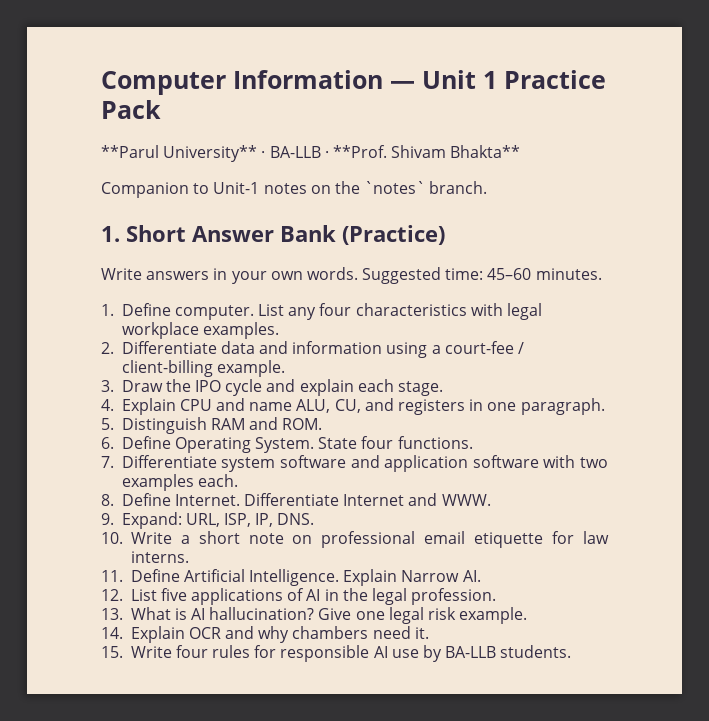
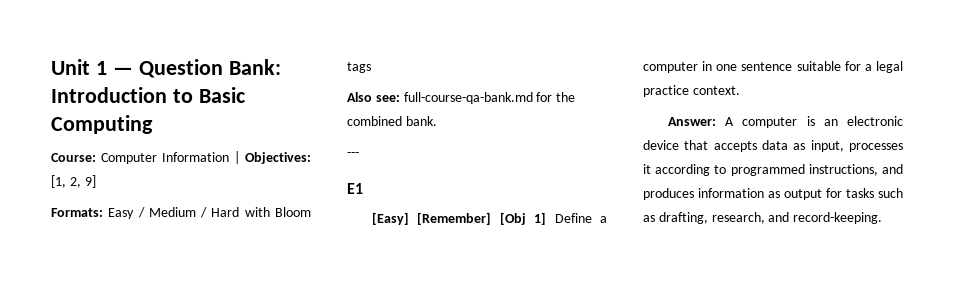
[101,70,606,95] [101,100,161,119] [101,145,521,162] [101,181,488,198] [101,225,445,245] [101,267,602,284] [101,303,543,320] [121,322,279,339] [101,341,525,358] [121,360,285,377] [101,379,444,396] [101,398,605,415] [101,417,323,434] [101,436,473,453] [101,455,608,472] [121,474,238,491] [101,493,491,506] [101,512,315,529] [101,531,609,548] [130,551,189,563] [101,569,481,586] [101,588,497,605] [101,607,528,624] [101,626,429,643] [101,645,572,662] Computer Information — Unit 1 Practice Pack // **Parul University** · BA-LLB · **Prof. Shivam Bhakta** // Companion to Unit-1 notes on the `notes` branch. // 1. Short Answer Bank (Practice) // Write answers in your own words. Suggested time: 45–60 minutes. // 1. Define computer. List any four characteristics with legal workplace examples. // 2. Differentiate data and information using a court-fee / client-billing example. // 3. Draw the IPO cycle and explain each stage. // 4. Explain CPU and name ALU, CU, and registers in one paragraph. // 5. Distinguish RAM and ROM. // 6. Define Operating System. State four functions. // 7. Differentiate system software and application software with two examples each. // 8. Define Internet. Differentiate Internet and WWW. // 9. Expand: URL, ISP, IP, DNS. // 10. Write a short note on professional email etiquette for law interns. // 11. Define Artificial Intelligence. Explain Narrow AI. // 12. List five applications of AI in the legal profession. // 13. What is AI hallucination? Give one legal risk example. // 14. Explain OCR and why chambers need it. // 15. Write four rules for responsible AI use by BA-LLB students. -> [51,59,281,78] [51,87,245,103] [51,115,153,134] [51,151,311,164] [51,175,96,188] [51,207,311,219] [347,62,371,73] [347,92,576,104] [347,116,437,126] [347,152,359,157] [347,183,363,194] [372,212,607,225] [643,61,903,73] [643,85,740,97] [668,116,903,128] [643,140,903,152] [643,164,903,176] [643,188,903,200] [643,212,883,224] Unit 1 — Question Bank: Introduction to Basic Computing // Course: Computer Information | Objectives: [1, 2, 9] // Formats: Easy / Medium / Hard with Bloom tags // Also see: full-course-qa-bank.md for the combined bank. // --- // E1 // [Easy] [Remember] [Obj 1] Define a computer in one sentence suitable for a legal practice context. // Answer: A computer is an electronic device that accepts data as input, processes it according to programmed instructions, and produces information as output for tasks such as drafting, research, and record-keeping.

